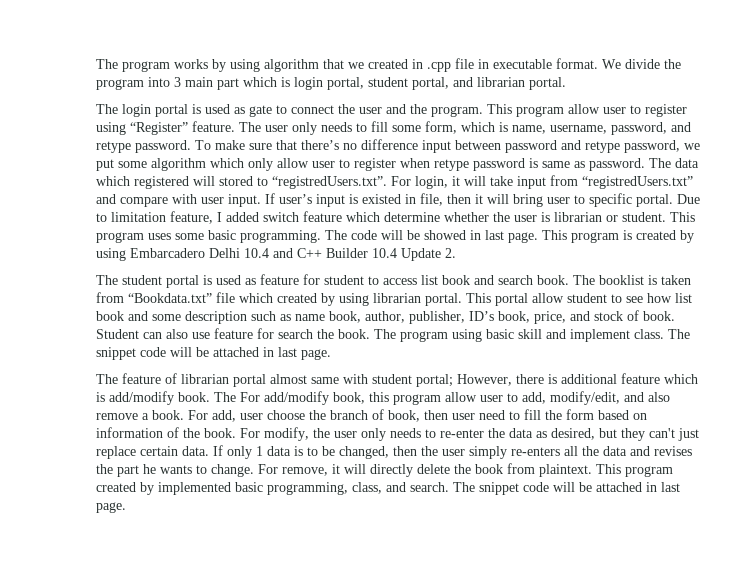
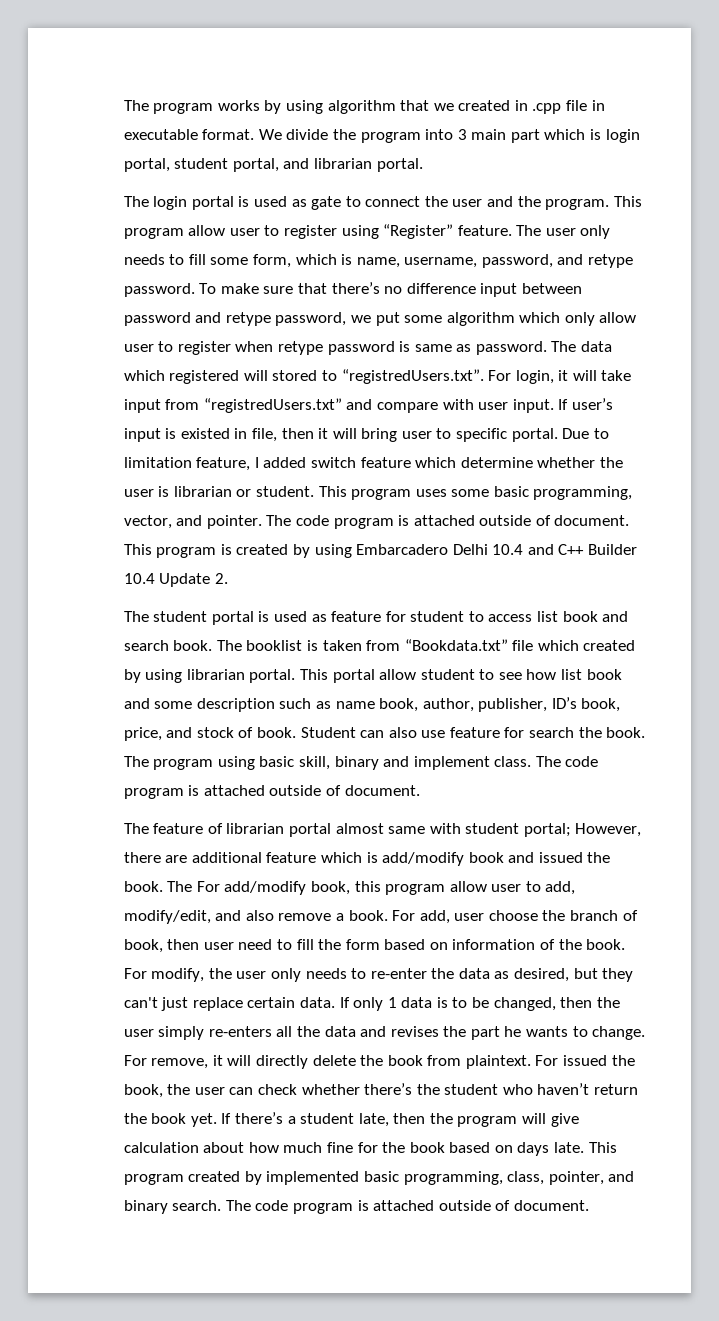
[239,230,538,243] programming. The code will be showed in last page. -> [533,486,633,500] [123,515,630,529] programming, vector, and pointer. The code program is attached outside of document.
[517,329,542,339] skill -> [298,756,379,770] skill, binary
[95,347,331,360] snippet code will be attached in last page. -> [565,756,599,767] [123,785,420,799] code program is attached outside of document.
[547,374,557,384] is -> [165,855,188,863] are
(174, 398) none -> [468,852,611,863] book and issued the
(592, 470) none -> [535,1055,635,1066] [123,1083,639,1098] [123,1112,579,1127] [123,1142,585,1156] For issued the book, the user can check whether there’s the student who haven’t return the book yet. If there’s a student late, then the program will give calculation about how much fine for the book based on days late.
[385,482,680,495] [95,502,126,513] and search. The snippet code will be attached in last page. -> [548,1171,635,1185] [123,1200,589,1214] pointer, and binary search. The code program is attached outside of document.

